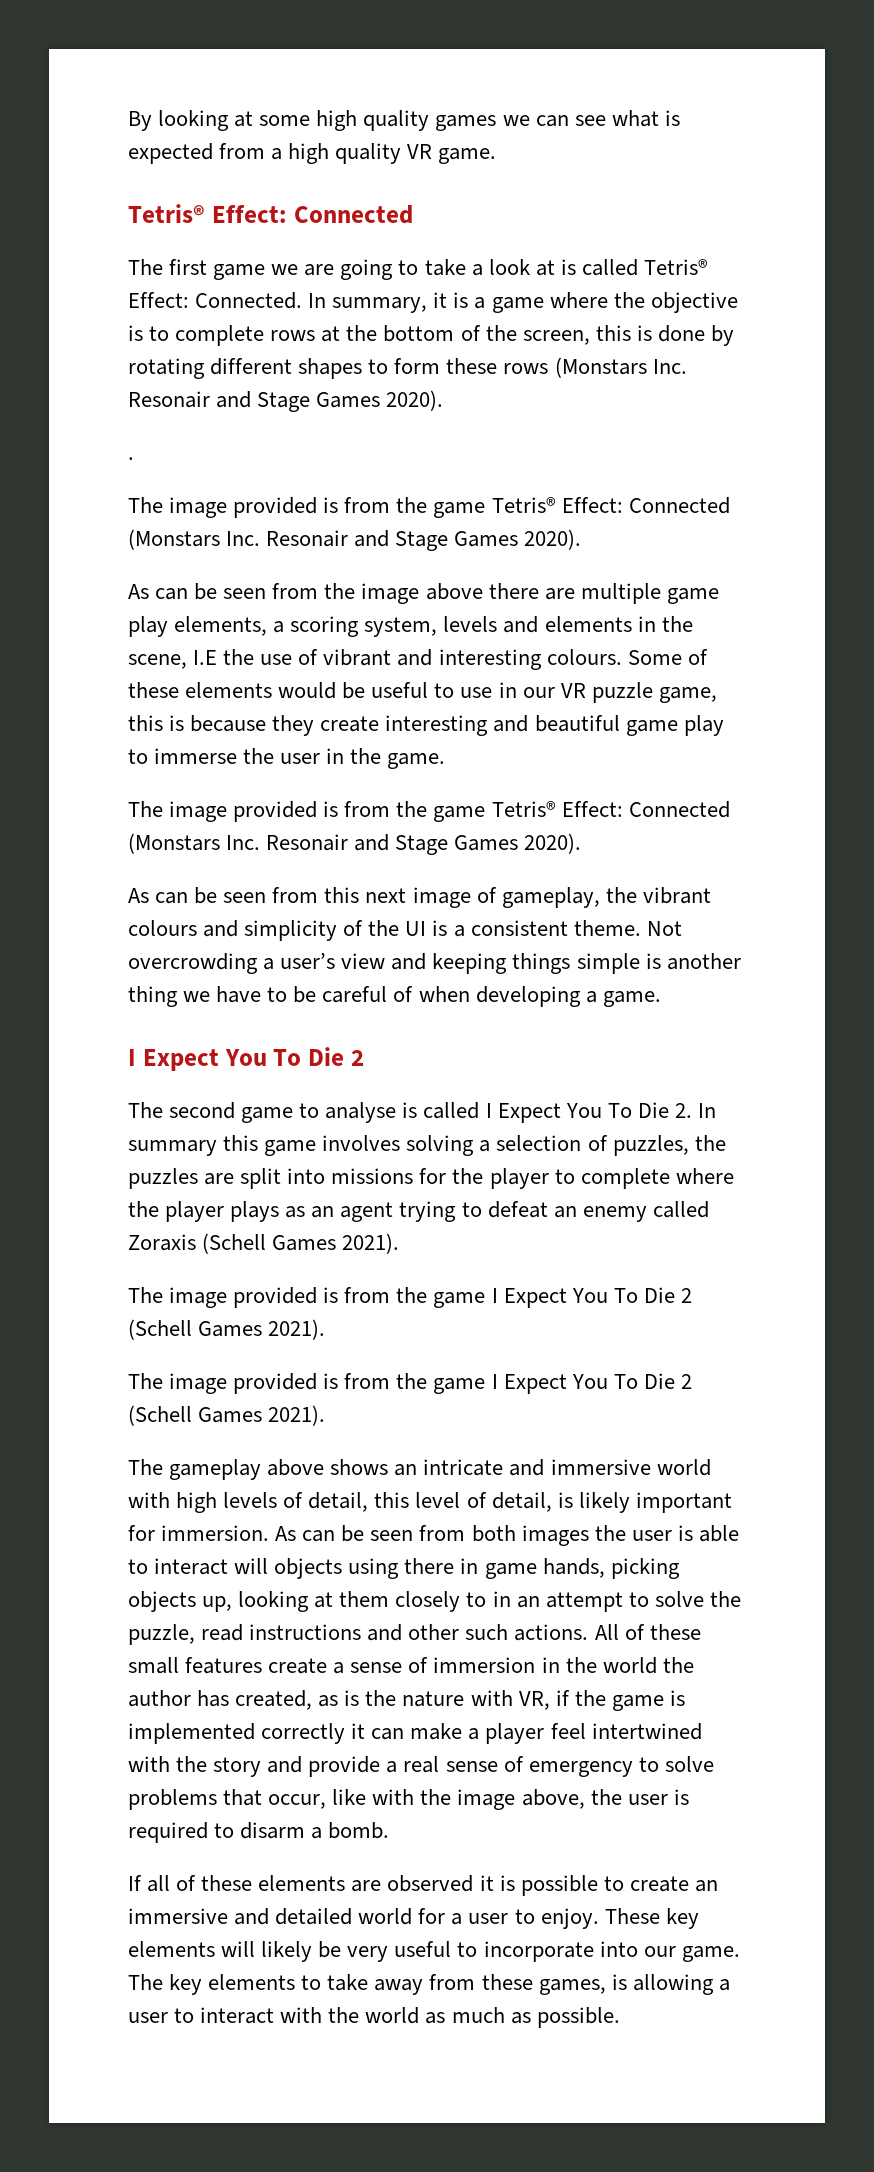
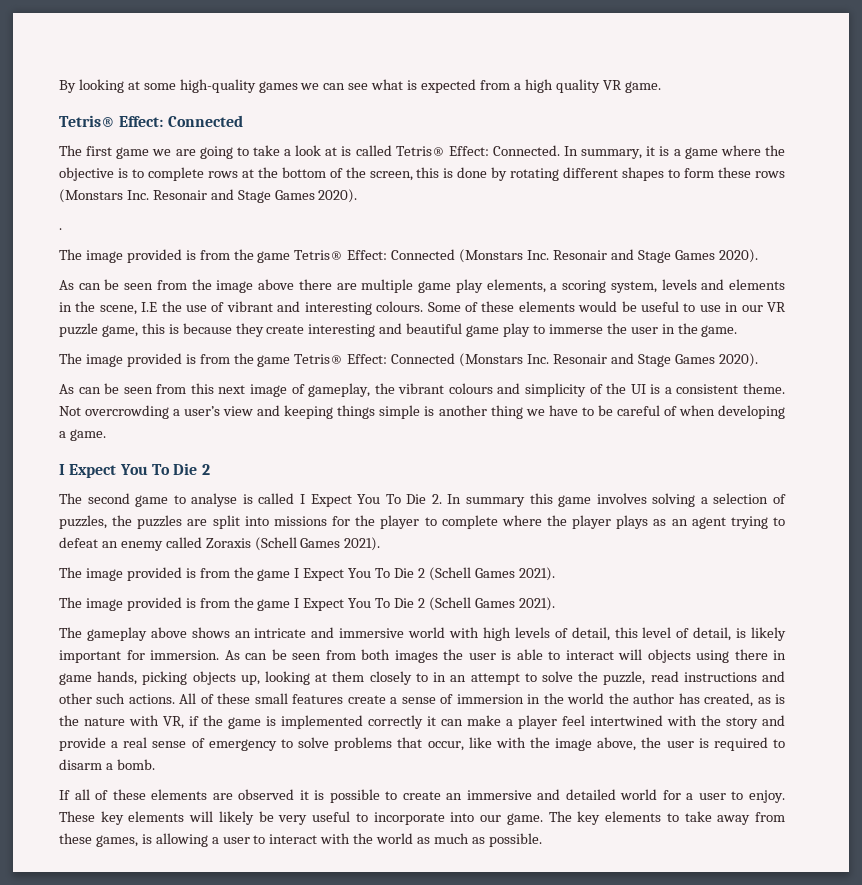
[316,110,430,131] high quality -> [179,79,256,93] high-quality

